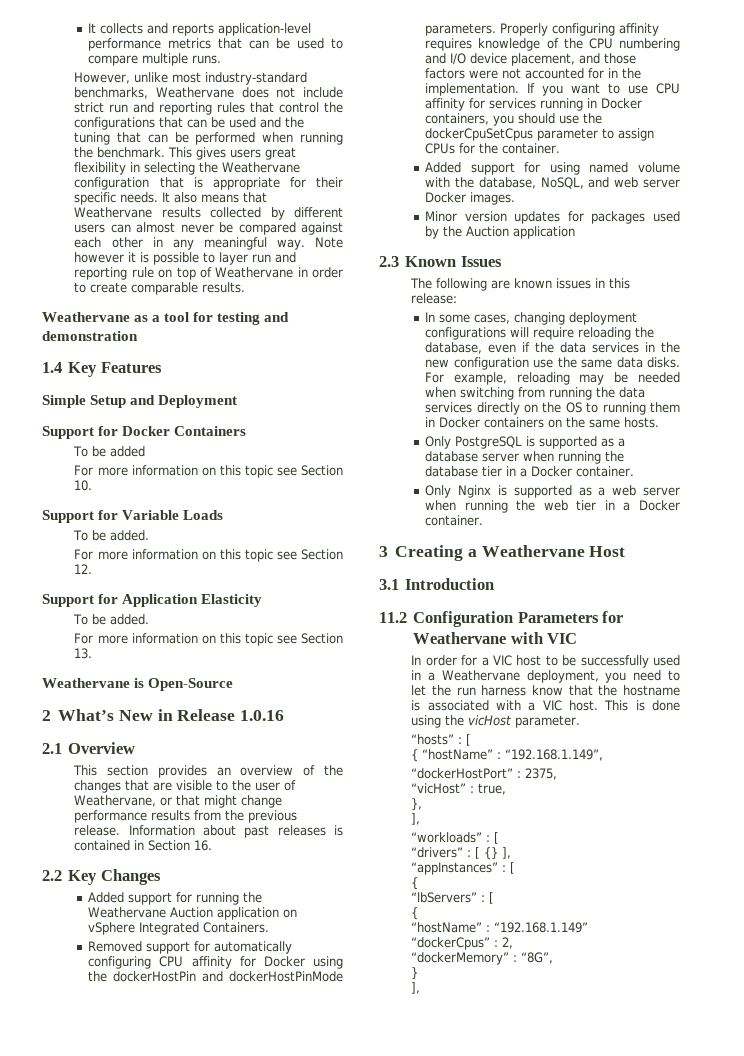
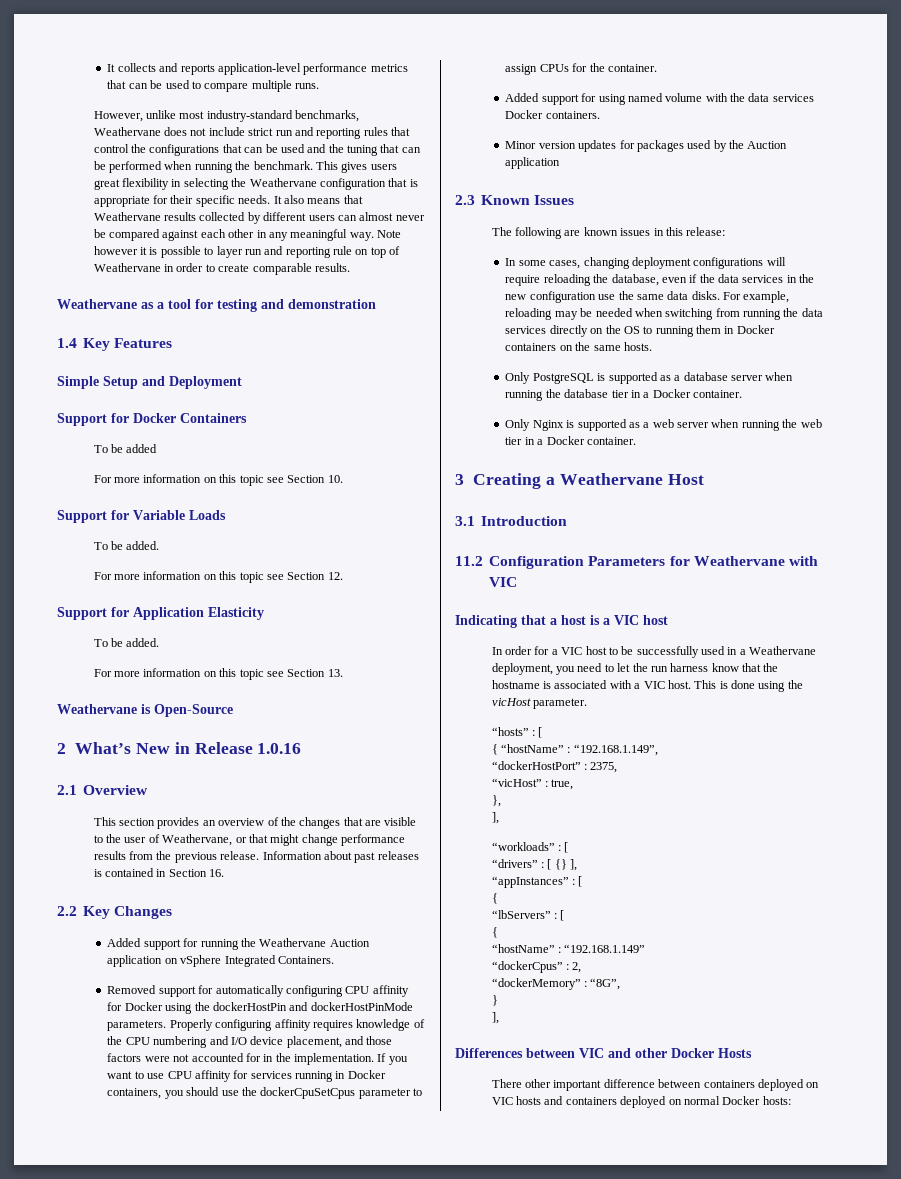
[478,177,680,189] [425,192,516,205] database, NoSQL, and web server Docker images. -> [748,93,814,102] [505,110,600,119] data services Docker containers.
(578, 638) none -> [455,615,668,628] // Indicating that a host is a VIC host
(421, 988) none -> [455,1048,752,1058] [491,1079,820,1091] [491,1096,791,1108] // Differences between VIC and other Docker Hosts // There other important difference between containers deployed on VIC hosts and containers deployed on normal Docker hosts:

